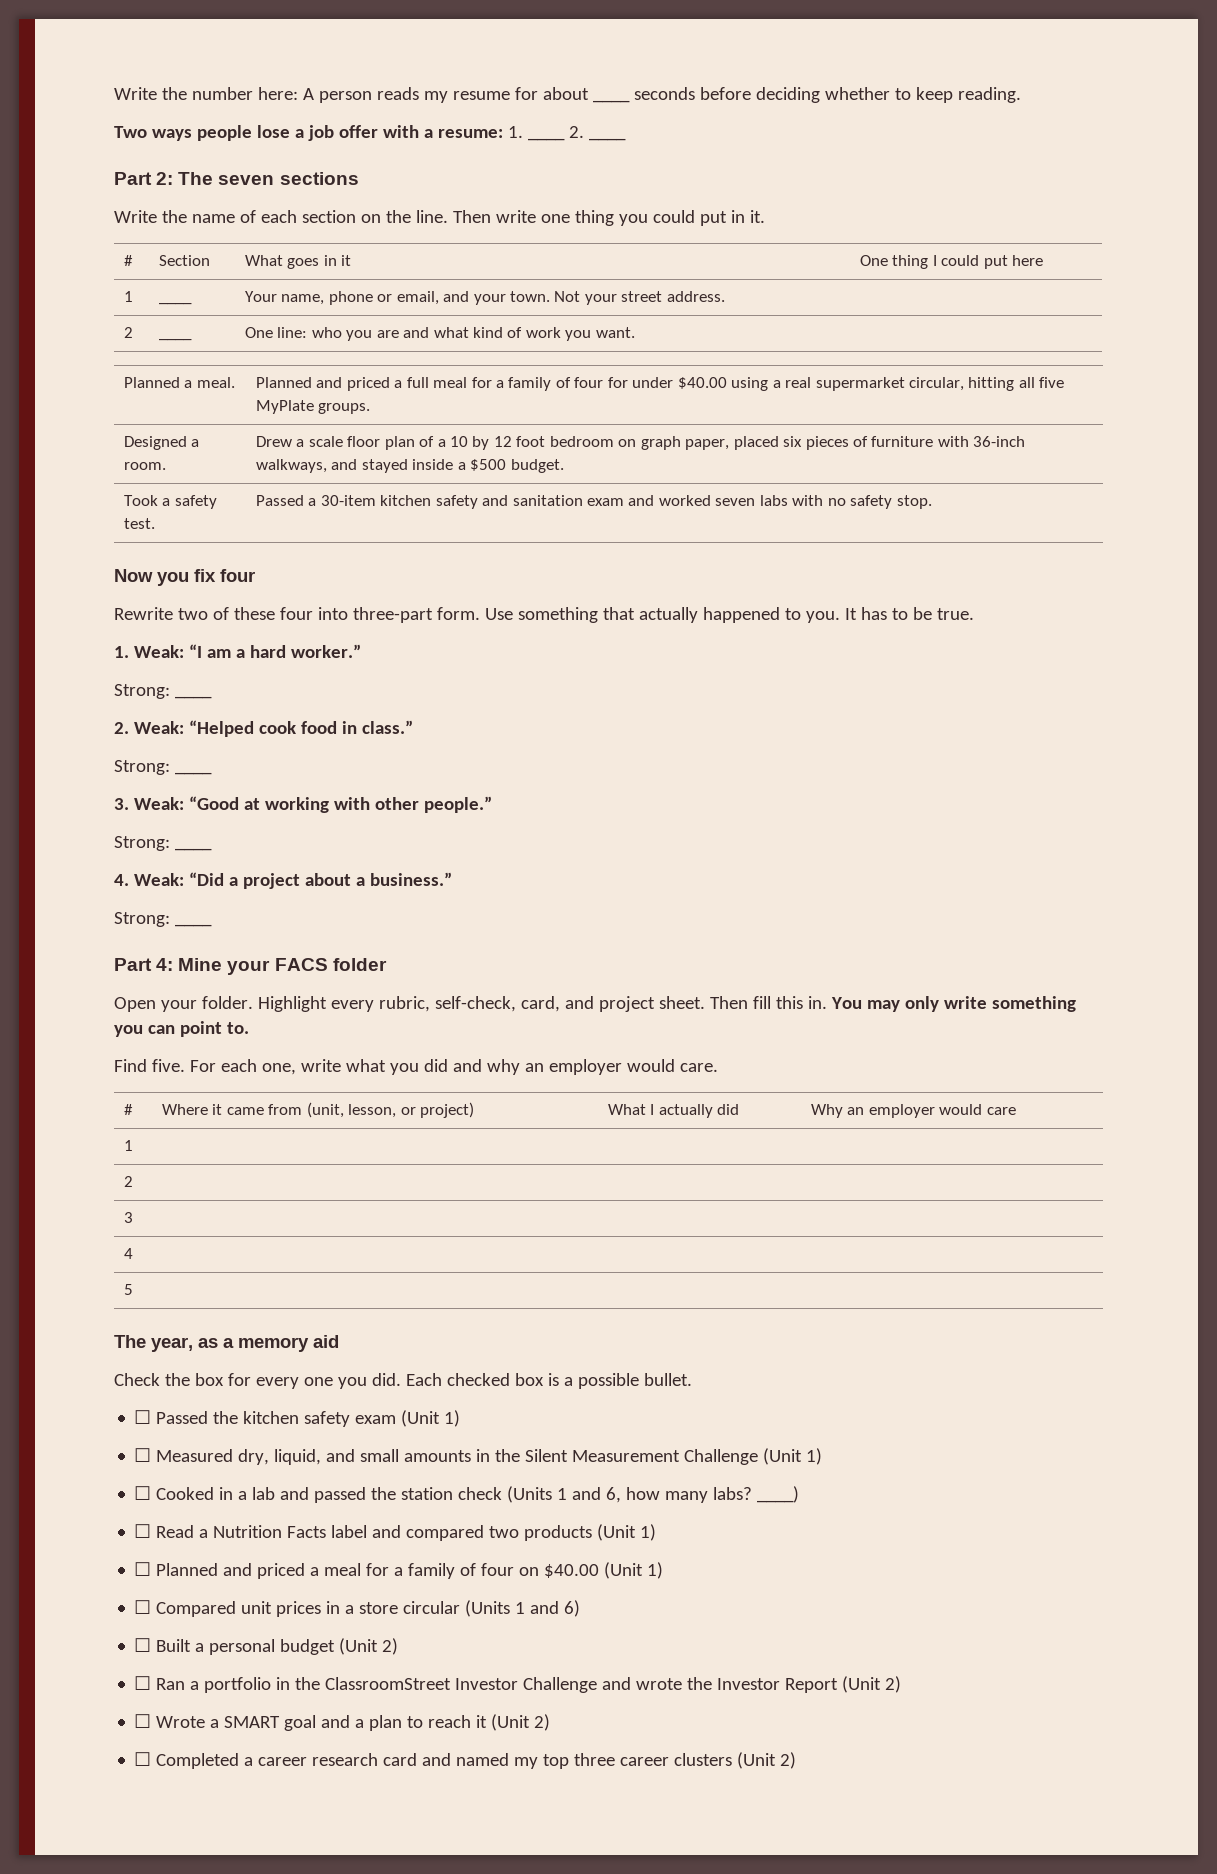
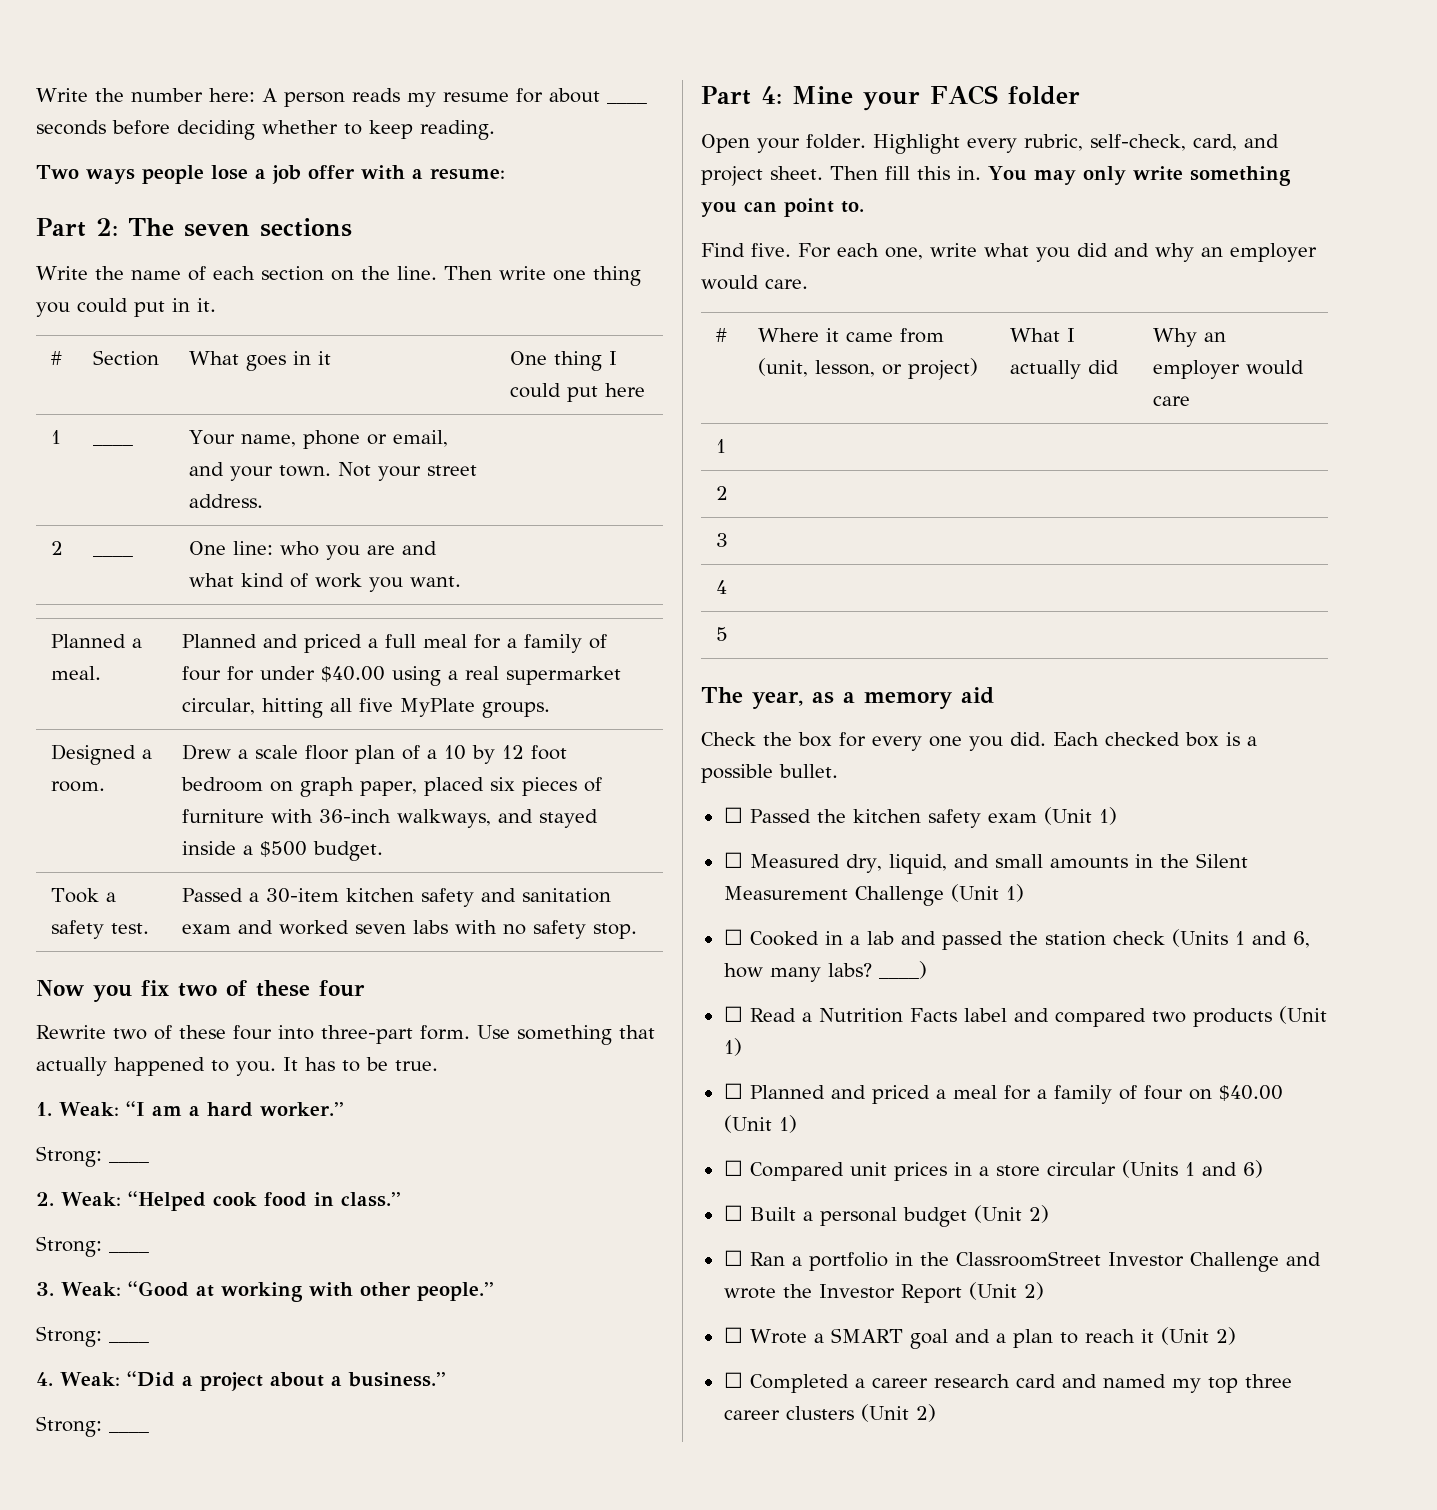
[507,126,523,138] [527,138,565,141] [568,126,584,138] [588,138,626,141] 1. ____ 2. ____ -> (505, 174) none
(216, 575) none -> [178,980,310,997] two of these

